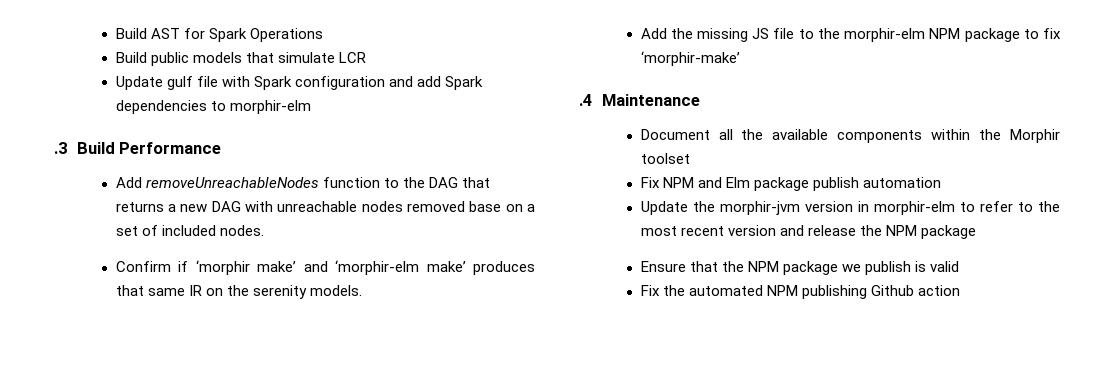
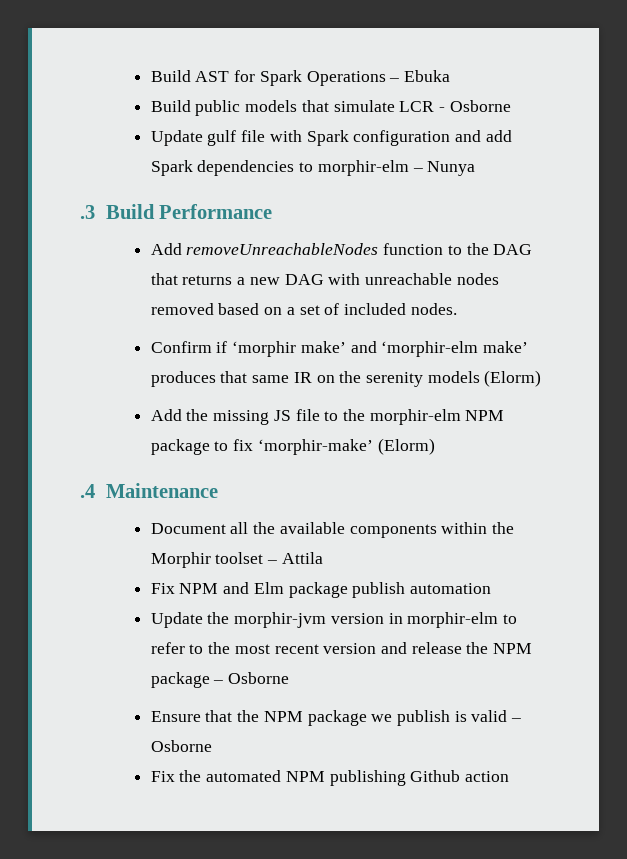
(323, 35) none -> [389,70,450,82] – Ebuka
(366, 57) none -> [438,100,511,112] - Osborne
(311, 107) none -> [412,161,476,176] – Nunya
[469,201,502,212] base -> [218,303,260,315] based
[309,285,362,296] models. -> [427,370,542,387] models (Elorm)
(740, 58) none -> [377,438,435,455] (Elorm)
(690, 158) none -> [267,552,323,564] – Attila
(976, 232) none -> [213,672,290,684] – Osborne
(959, 266) none -> [511,718,522,722] [150,740,212,752] – Osborne

